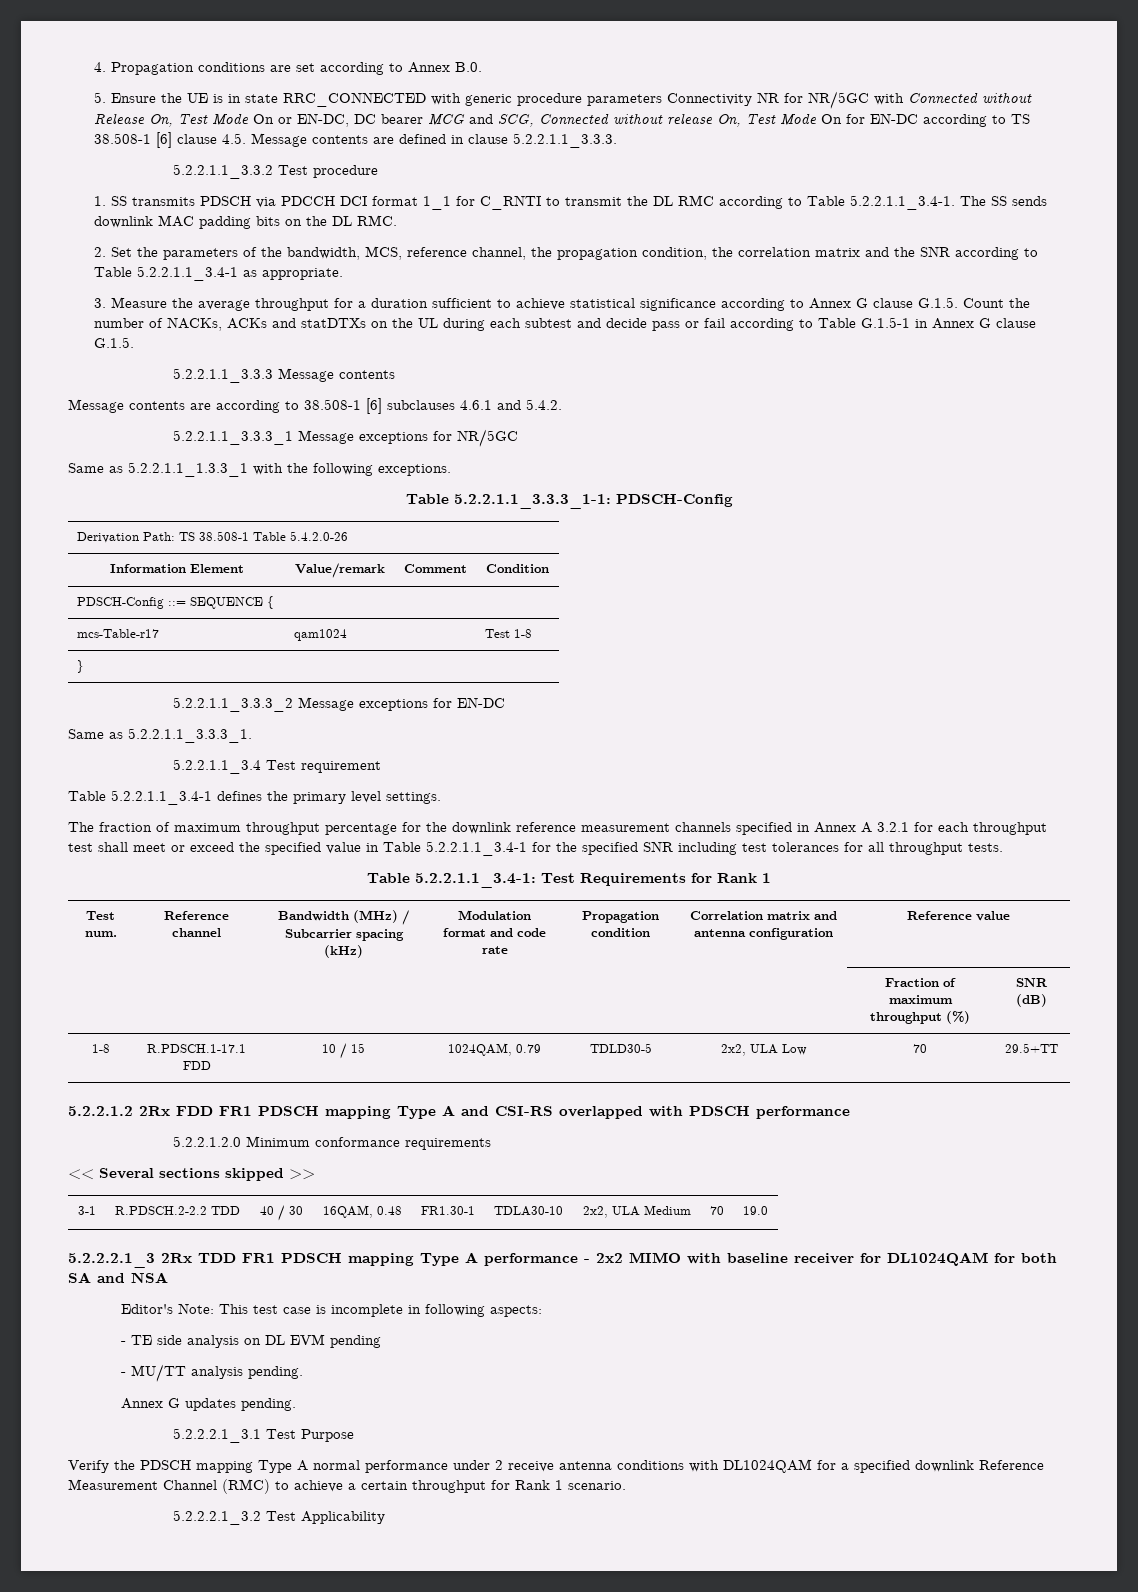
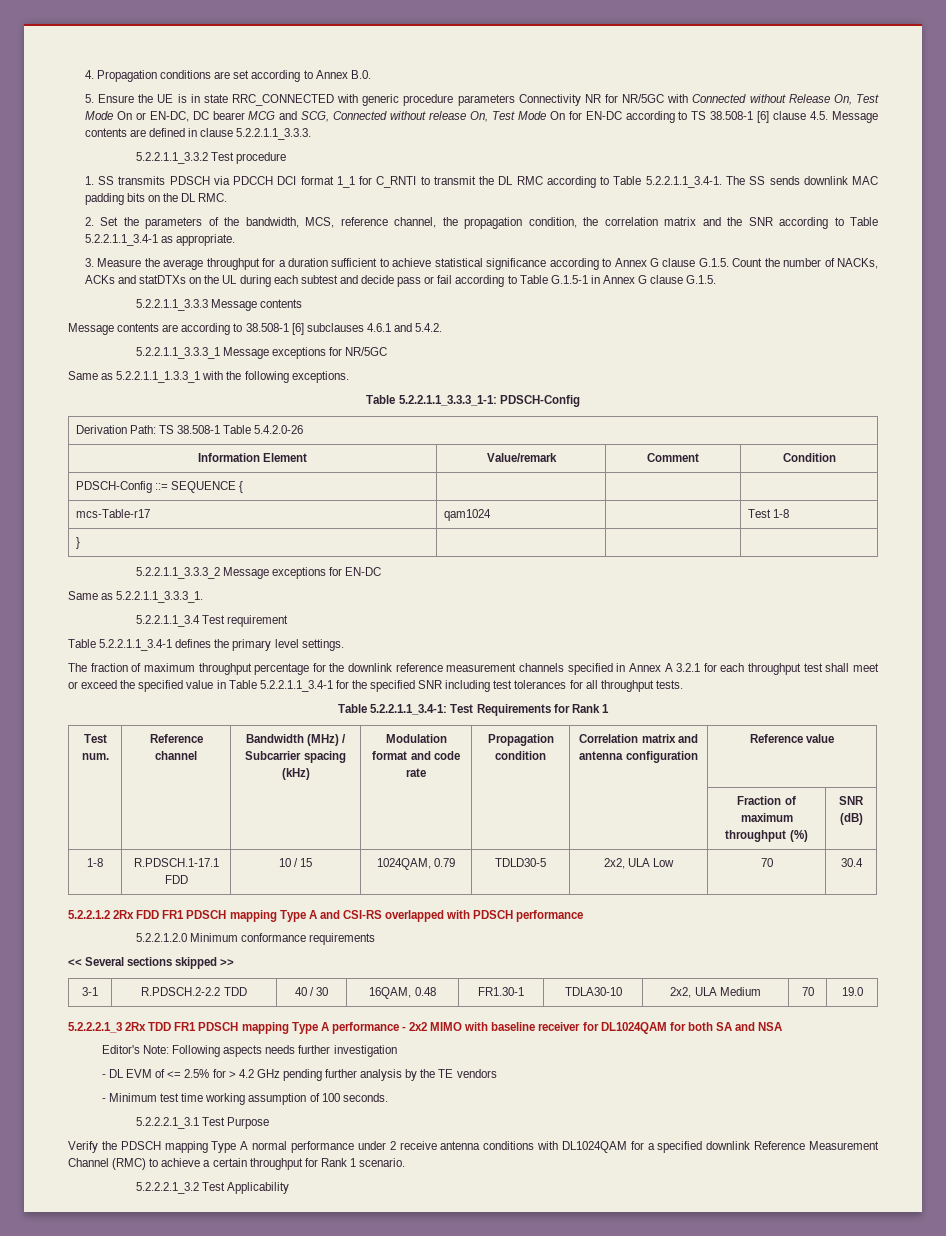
[1004,1043,1058,1053] 29.5+TT -> [840,858,863,867] 30.4
[218,1304,542,1317] [120,1334,381,1348] [120,1364,303,1382] [120,1398,296,1411] This test case is incomplete in following aspects: // - TE side analysis on DL EVM pending // - MU/TT analysis pending. // Annex G updates pending. -> [172,1045,397,1057] [101,1069,497,1081] [101,1093,388,1105] Following aspects needs further investigation // - DL EVM of <= 2.5% for > 4.2 GHz pending further analysis by the TE vendors // - Minimum test time working assumption of 100 seconds.

